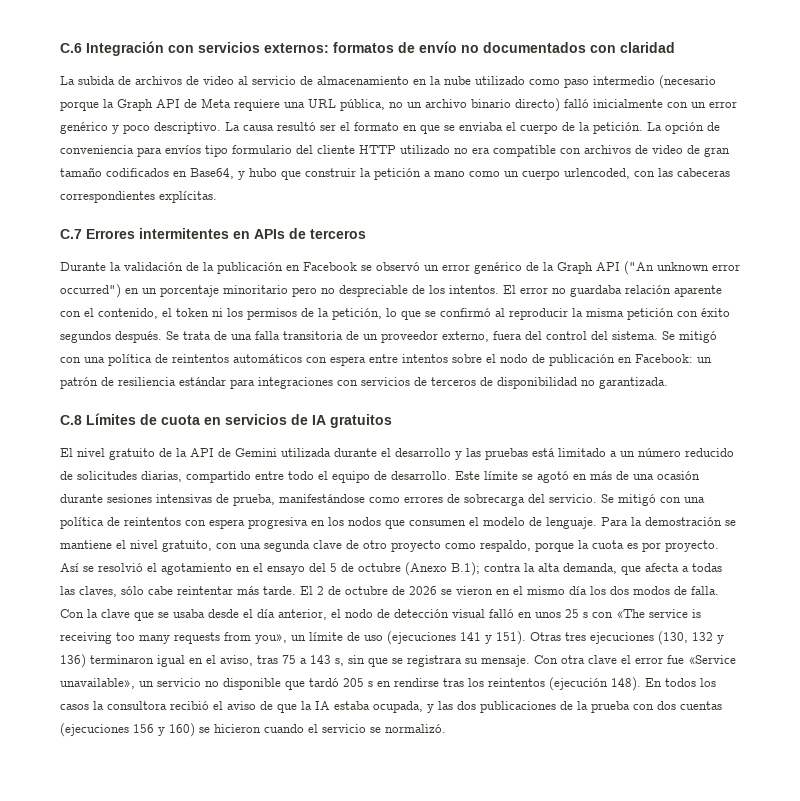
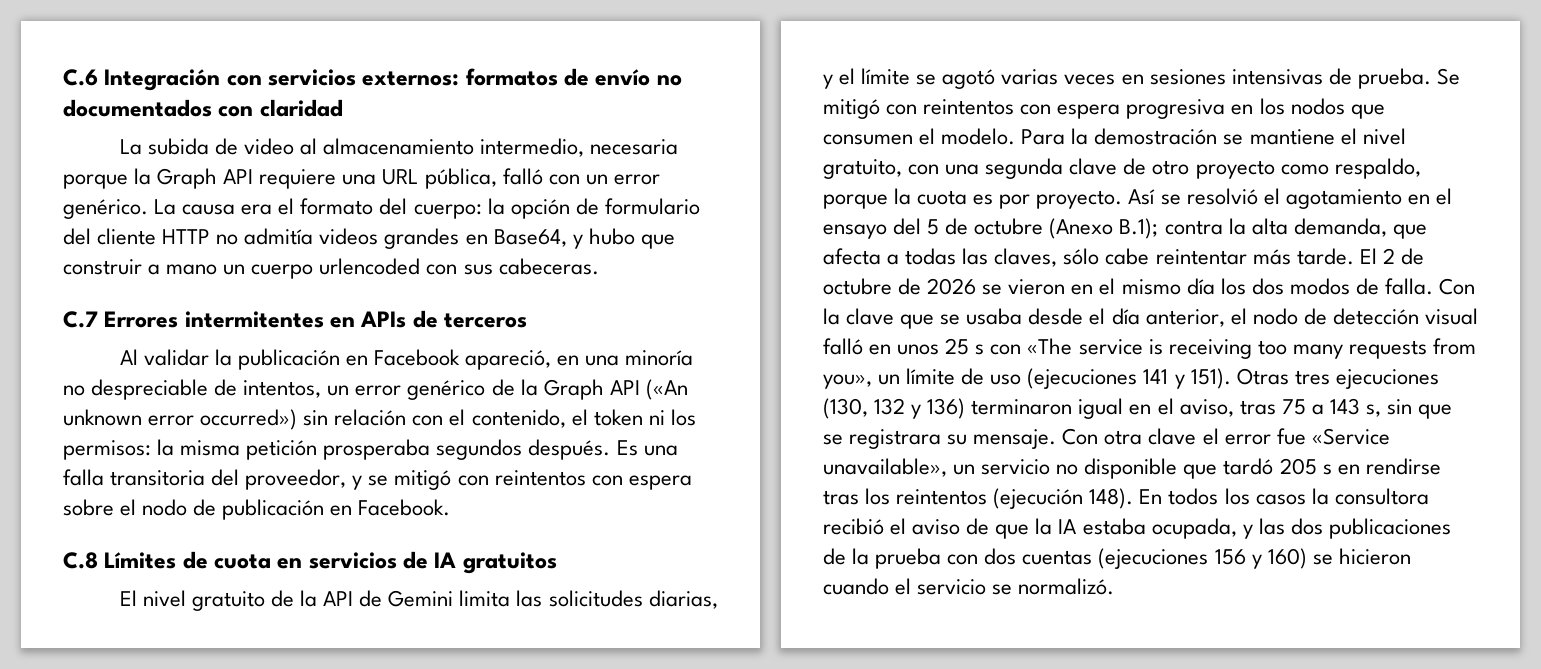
[135,75,716,89] archivos de video al servicio de almacenamiento en la nube utilizado como paso intermedio (necesario -> [244,138,679,157] video al almacenamiento intermedio, necesaria
[184,98,231,108] de Meta -> (254, 176) none
[389,98,737,112] [60,122,720,134] [60,145,730,157] [60,167,169,177] no un archivo binario directo) falló inicialmente con un error genérico y poco descriptivo. La causa resultó ser el formato en que se enviaba el cuerpo de la petición. La opción de conveniencia para envíos tipo formulario del cliente HTTP utilizado no era compatible con archivos de video de gran tamaño codificados -> [502,168,660,185] [63,198,700,219] [63,228,460,249] falló con un error genérico. La causa era el formato del cuerpo: la opción de formulario del cliente HTTP no admitía videos grandes
[360,168,421,180] la petición -> (142, 267) none
[469,171,500,177] como -> (218, 269) none
[564,168,730,179] [60,191,217,203] urlencoded, con las cabeceras correspondientes explícitas. -> [319,258,599,275] urlencoded con sus cabeceras.
[60,262,420,274] Durante la validación de la publicación en Facebook se observó -> [119,349,694,370] [63,379,322,400] Al validar la publicación en Facebook apareció, en una minoría no despreciable de intentos,
[624,261,654,275] ("An -> [645,379,688,400] («An
[60,284,722,298] occurred") en un porcentaje minoritario pero no despreciable de los intentos. El error no guardaba relación aparente -> [200,409,407,430] occurred») sin relación
[247,308,730,320] [60,331,717,343] [60,354,448,366] permisos de la petición, lo que se confirmó al reproducir la misma petición con éxito segundos después. Se trata de una falla transitoria de un proveedor externo, fuera del control del sistema. Se mitigó con una política de reintentos automáticos con espera entre intentos -> [63,439,678,460] [63,469,692,490] permisos: la misma petición prosperaba segundos después. Es una falla transitoria del proveedor, y se mitigó con reintentos con espera
[635,354,712,363] [60,377,668,389] Facebook: un patrón de resiliencia estándar para integraciones con servicios de terceros de disponibilidad no garantizada. -> [358,499,451,516] Facebook.
[281,448,734,460] [60,471,700,483] [60,494,705,506] [60,517,120,529] utilizada durante el desarrollo y las pruebas está limitado a un número reducido de solicitudes diarias, compartido entre todo el equipo de desarrollo. Este límite se agotó en más de una ocasión durante sesiones intensivas de prueba, manifestándose como errores de sobrecarga del servicio. Se mitigó con una política de -> [459,590,718,609] [823,68,1460,89] [823,99,918,119] limita las solicitudes diarias, y el límite se agotó varias veces en sesiones intensivas de prueba. Se mitigó con
[483,517,597,529] modelo de lenguaje. -> [941,128,1016,145] modelo.

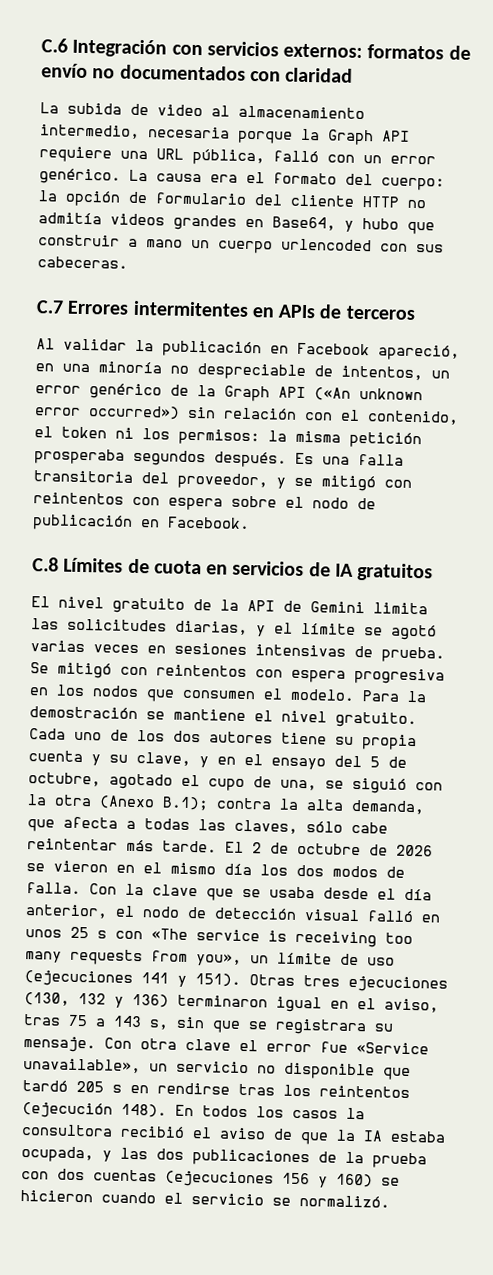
[823,158,1421,179] [823,188,1402,209] gratuito, con una segunda clave de otro proyecto como respaldo, porque la cuota es por proyecto. Así se resolvió el agotamiento -> [335,711,417,729] [29,728,417,751] [28,750,209,768] gratuito. Cada uno de los dos autores tiene su propia cuenta y su clave, y
[974,218,1044,235] octubre -> [28,772,443,794] [27,794,92,807] octubre, agotado el cupo de una, se siguió con la otra

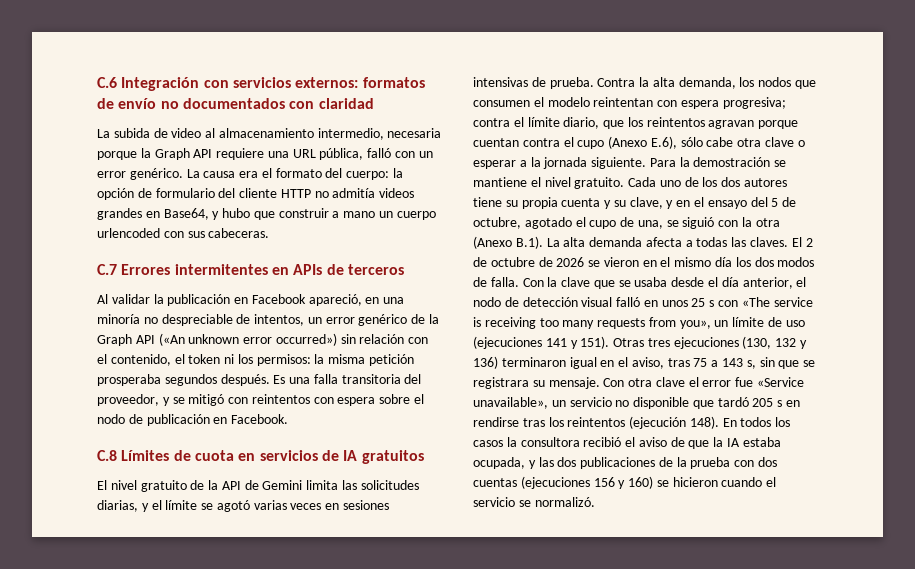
[30,662,445,685] [29,687,49,696] Se mitigó con reintentos con espera progresiva en -> [597,77,736,89] Contra la alta demanda,
[290,688,355,701] modelo. -> [547,97,786,109] [473,117,799,129] [473,136,805,149] [473,157,647,169] modelo reintentan con espera progresiva; contra el límite diario, que los reintentos agravan porque cuentan contra el cupo (Anexo E.6), sólo cabe otra clave o esperar a la jornada siguiente.
[162,796,425,815] [27,816,388,834] [27,838,217,853] B.1); contra la alta demanda, que afecta a todas las claves, sólo cabe reintentar más tarde. -> [515,236,789,249] B.1). La alta demanda afecta a todas las claves.

